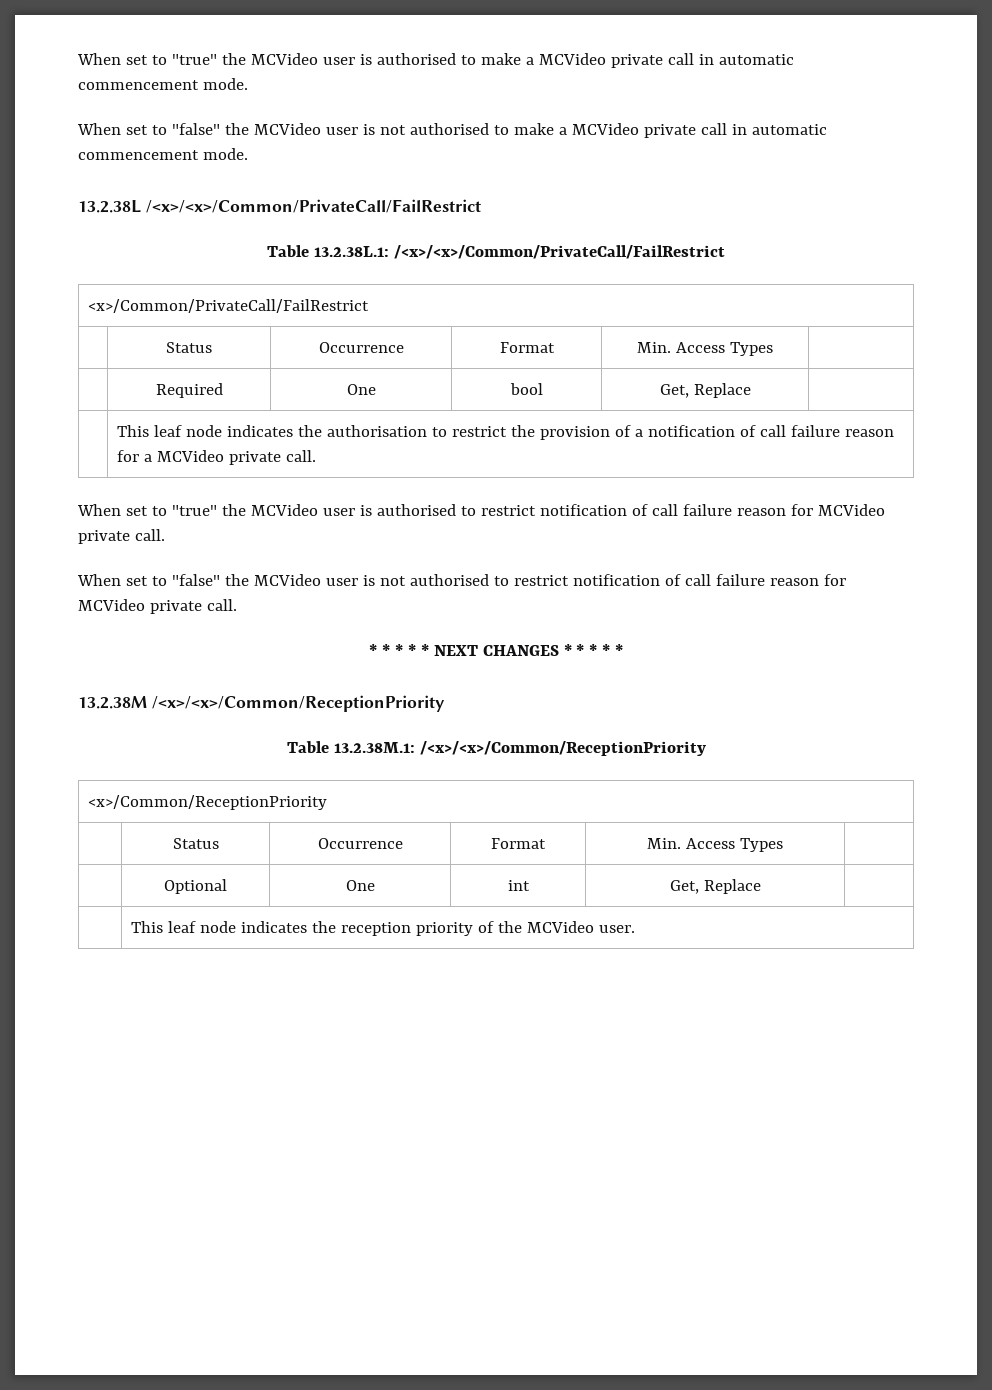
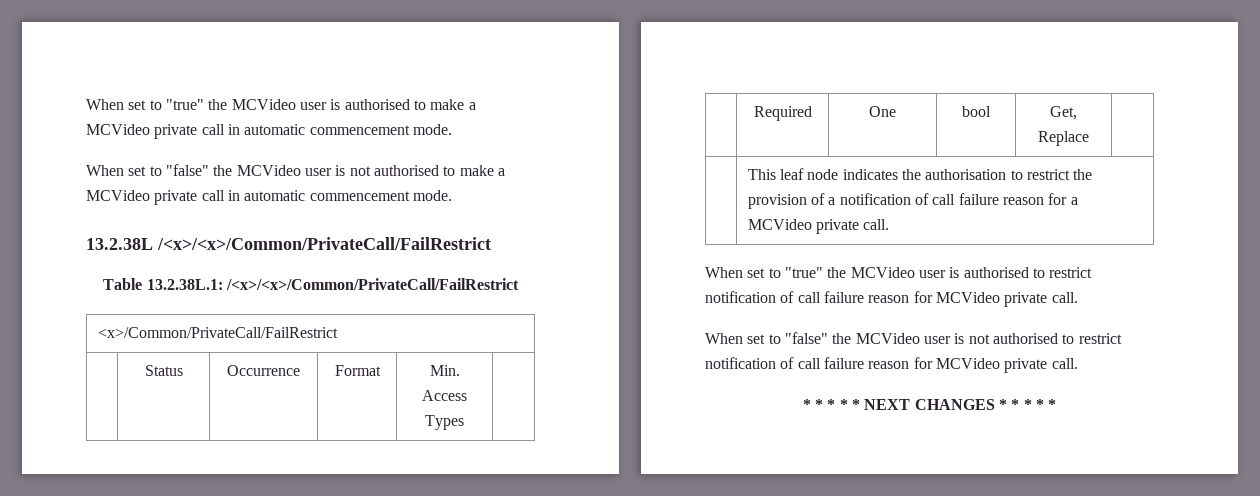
[78,695,445,712] [286,741,706,756] [88,795,328,810] [172,838,219,849] [317,838,403,849] [491,838,546,849] [647,838,783,852] [164,879,227,894] [345,880,375,891] [507,880,530,891] [669,879,761,894] [131,921,636,936] // 13.2.38M /<x>/<x>/Common/ReceptionPriority // Table 13.2.38M.1: /<x>/<x>/Common/ReceptionPriority // <x>/Common/ReceptionPriority // | Status | Occurrence | Format | Min. Access Types | // | Optional | One | int | Get, Replace | // | This leaf node indicates the reception priority of the MCVideo user. -> (1057, 404) none

